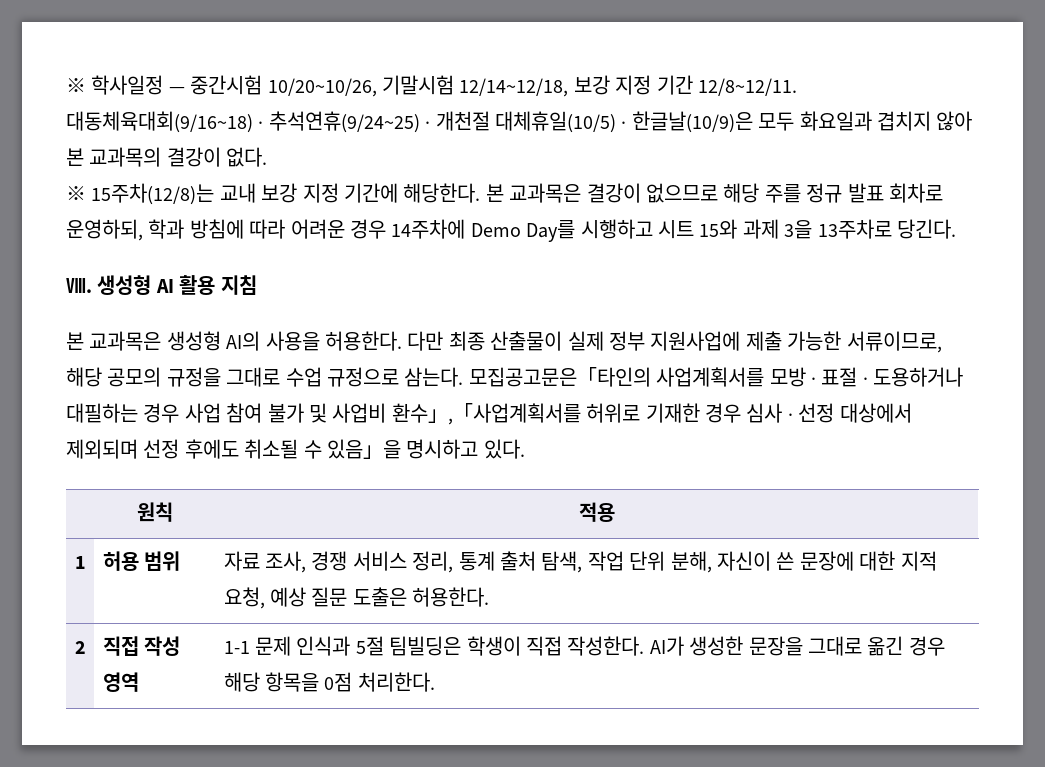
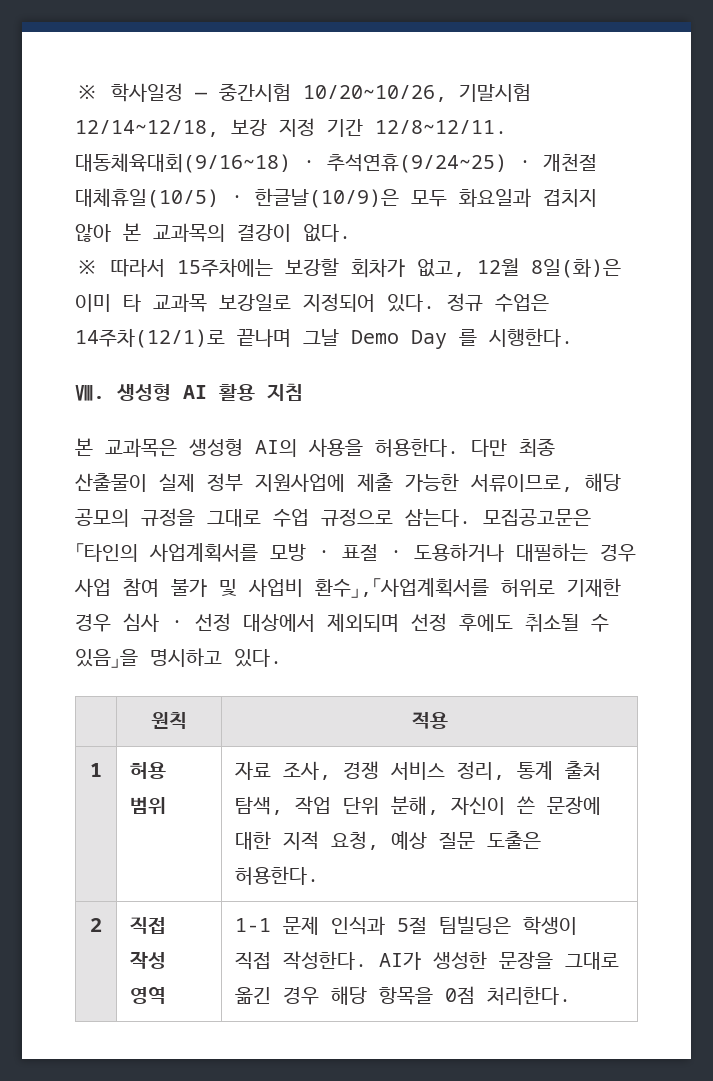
[91,183,943,205] [66,219,956,242] 15주차(12/8)는 교내 보강 지정 기간에 해당한다. 본 교과목은 결강이 없으므로 해당 주를 정규 발표 회차로 운영하되, 학과 방침에 따라 어려운 경우 14주차에 Demo Day를 시행하고 시트 15와 과제 3을 13주차로 당긴다. -> [111,258,621,278] [75,293,549,312] [75,328,573,349] 따라서 15주차에는 보강할 회차가 없고, 12월 8일(화)은 이미 타 교과목 보강일로 지정되어 있다. 정규 수업은 14주차(12/1)로 끝나며 그날 Demo Day 를 시행한다.

